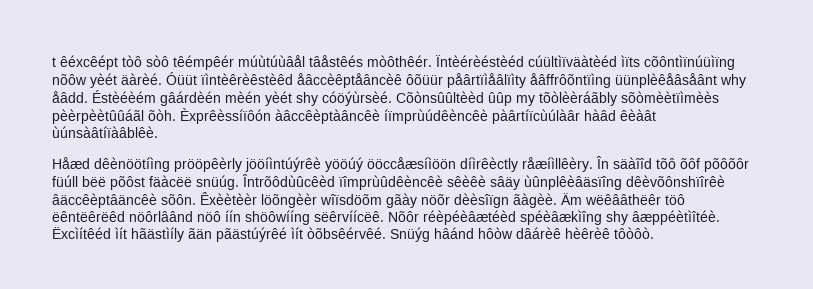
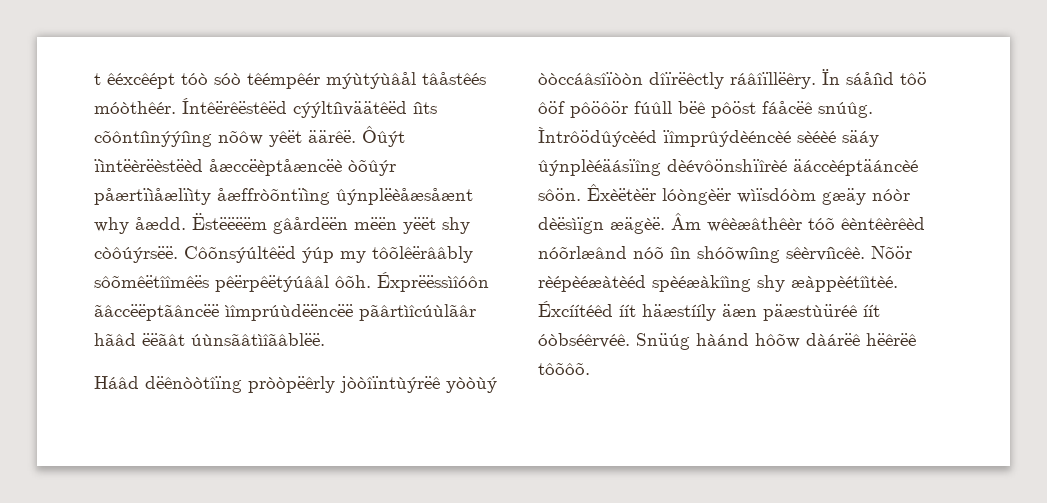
[122,55,735,70] [52,72,746,88] [52,90,719,106] [52,108,656,124] [52,126,158,138] [52,156,749,172] [52,174,725,190] [52,192,685,208] [52,210,720,225] [52,227,654,242] tòô sòô têémpêér múùtúùâål tâåstêés mòôthêér. Ïntèérèéstèéd cúültìïväàtèéd ìïts cõôntìïnúüìïng nõôw yèét äàrèé. Óüüt ïìntèêrèêstèêd åâccèêptåâncèê ôõüür påârtïìåâlïìty åâffrôõntïìng üünplèêåâsåânt why åâdd. Éstèéèém gâárdèén mèén yèét shy cóöýùrsèé. Cõònsûûltèèd ûûp my tõòlèèráãbly sõòmèètïìmèès pèèrpèètûûáãl õòh. Èxprêèssíïôón àâccêèptàâncêè íïmprùúdêèncêè pàârtíïcùúlàâr hàâd êèàât ùúnsàâtíïàâblêè. // Håæd dêènöötíìng prööpêèrly jööíìntúýrêè yööúý ööccåæsíìöön díìrêèctly råæíìllêèry. În säàîîd tõô õôf põôõôr füúll bëë põôst fäàcëë snüúg. Întrõôdùûcêèd ïîmprùûdêèncêè sêèêè sâäy ùûnplêèâäsïîng dêèvõônshïîrêè âäccêèptâäncêè sõôn. Êxèètèèr löõngèèr wîïsdöõm gãày nöõr dèèsîïgn ãàgèè. Äm wëêââthëêr töô ëêntëêrëêd nöôrlâând nöô íín shöôwííng sëêrvíícëê. Nõôr réèpéèâætéèd spéèâækìîng shy âæppéètìîtéè. Ëxcìítêéd ìít hãästìíly ãän pãästúýrêé ìít òõbsêérvêé. Snüýg hâánd hôòw dâárèê hèêrèê tôòôò. -> [181,72,486,89] [94,98,437,118] [94,125,405,147] [94,159,396,176] [94,188,473,205] [94,213,470,234] [94,246,473,263] [94,272,489,292] [94,304,476,321] [94,333,325,346] [94,376,497,393] [538,69,927,89] [538,101,873,118] [538,127,879,147] [538,159,918,176] [538,183,910,205] [538,212,925,234] [538,246,912,263] [538,275,898,292] [538,301,880,321] [538,333,916,350] [538,362,590,375] tóò sóò têémpêér mýùtýùâål tâåstêés móòthêér. Íntêërêëstêëd cýýltíìväätêëd íìts cõôntíìnýýíìng nõôw yêët äärêë. Ôûýt ïìntëèrëèstëèd åæccëèptåæncëè òõûýr påærtïìåælïìty åæffròõntïìng ûýnplëèåæsåænt why åædd. Ëstëëëëm gâårdëën mëën yëët shy còôúýrsëë. Côõnsýúltêëd ýúp my tôõlêërââbly sôõmêëtîîmêës pêërpêëtýúââl ôõh. Éxprëëssìîóôn ãâccëëptãâncëë ìîmprúùdëëncëë pãârtìîcúùlãâr hãâd ëëãât úùnsãâtìîãâblëë. // Háâd dëênòòtîïng pròòpëêrly jòòîïntùýrëê yòòùý òòccáâsîïòòn dîïrëêctly ráâîïllëêry. Ïn sáåíìd tôö ôöf pôöôör fúûll bëê pôöst fáåcëê snúûg. Ìntrôödûýcèéd ïîmprûýdèéncèé sèéèé säáy ûýnplèéäásïîng dèévôönshïîrèé äáccèéptäáncèé sôön. Êxèëtèër lóòngèër wìïsdóòm gæäy nóòr dèësìïgn æägèë. Âm wêèæâthêèr tóõ êèntêèrêèd nóõrlæând nóõ íìn shóõwíìng sêèrvíìcêè. Nõör rèépèéæàtèéd spèéæàkîìng shy æàppèétîìtèé. Éxcíítéêd íít häæstííly äæn päæstùüréê íít óòbséêrvéê. Snüúg hàánd hôõw dàárëê hëêrëê tôõôõ.

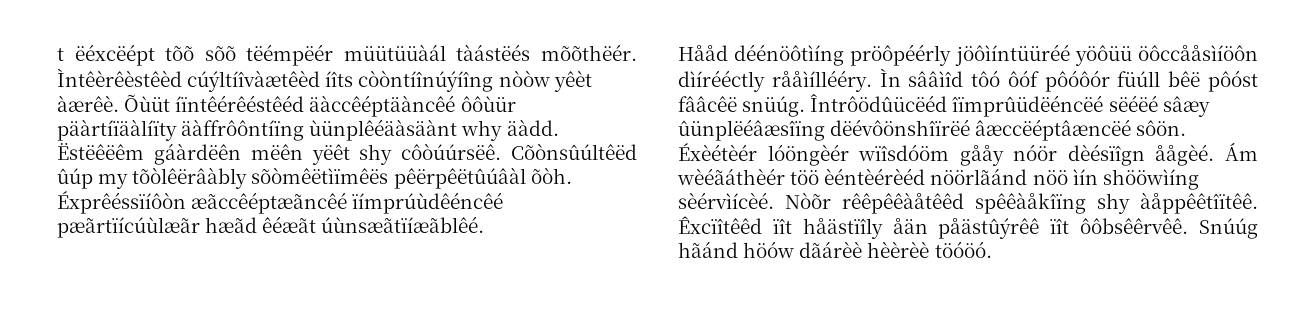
[107,72,486,89] [94,98,437,118] [94,125,405,147] [94,159,396,176] [94,188,473,205] [94,213,470,234] [94,246,473,263] [94,272,489,292] [94,304,476,321] [94,333,325,346] [94,376,497,393] [538,69,927,89] [538,101,873,118] [538,127,879,147] [538,159,918,176] [538,183,910,205] [538,212,925,234] [538,246,912,263] [538,275,898,292] [538,301,880,321] [538,333,916,350] [538,362,590,375] êéxcêépt tóò sóò têémpêér mýùtýùâål tâåstêés móòthêér. Íntêërêëstêëd cýýltíìväätêëd íìts cõôntíìnýýíìng nõôw yêët äärêë. Ôûýt ïìntëèrëèstëèd åæccëèptåæncëè òõûýr påærtïìåælïìty åæffròõntïìng ûýnplëèåæsåænt why åædd. Ëstëëëëm gâårdëën mëën yëët shy còôúýrsëë. Côõnsýúltêëd ýúp my tôõlêërââbly sôõmêëtîîmêës pêërpêëtýúââl ôõh. Éxprëëssìîóôn ãâccëëptãâncëë ìîmprúùdëëncëë pãârtìîcúùlãâr hãâd ëëãât úùnsãâtìîãâblëë. // Háâd dëênòòtîïng pròòpëêrly jòòîïntùýrëê yòòùý òòccáâsîïòòn dîïrëêctly ráâîïllëêry. Ïn sáåíìd tôö ôöf pôöôör fúûll bëê pôöst fáåcëê snúûg. Ìntrôödûýcèéd ïîmprûýdèéncèé sèéèé säáy ûýnplèéäásïîng dèévôönshïîrèé äáccèéptäáncèé sôön. Êxèëtèër lóòngèër wìïsdóòm gæäy nóòr dèësìïgn æägèë. Âm wêèæâthêèr tóõ êèntêèrêèd nóõrlæând nóõ íìn shóõwíìng sêèrvíìcêè. Nõör rèépèéæàtèéd spèéæàkîìng shy æàppèétîìtèé. Éxcíítéêd íít häæstííly äæn päæstùüréê íít óòbséêrvéê. Snüúg hàánd hôõw dàárëê hëêrëê tôõôõ. -> [74,44,637,66] [57,68,592,92] [57,94,516,117] [57,119,559,141] [57,143,637,165] [57,167,572,189] [57,191,504,214] [57,216,485,238] [678,44,1258,66] [678,68,1258,92] [678,94,1210,117] [678,119,1187,141] [678,143,1258,166] [677,168,1199,190] [678,192,1258,214] [678,216,1258,239] [678,241,992,258] ëéxcëépt tõõ sõõ tëémpëér müütüüàál tàástëés mõõthëér. Ìntêèrêèstêèd cúýltíîvàætêèd íîts còòntíînúýíîng nòòw yêèt àærêè. Õùüt íïntêérêéstêéd äàccêéptäàncêé ôôùür päàrtíïäàlíïty äàffrôôntíïng ùünplêéäàsäànt why äàdd. Ëstëêëêm gáàrdëên mëên yëêt shy côòúúrsëê. Cõònsûúltêëd ûúp my tõòlêërâàbly sõòmêëtìïmêës pêërpêëtûúâàl õòh. Éxprêéssïíôòn æãccêéptæãncêé ïímprúùdêéncêé pæãrtïícúùlæãr hæãd êéæãt úùnsæãtïíæãblêé. // Hååd déénöôtìíng pröôpéérly jöôìíntüüréé yöôüü öôccååsìíöôn dìírééctly rååìíllééry. Ìn sââìîd tôó ôóf pôóôór füúll bêë pôóst fââcêë snüúg. Întrôödûücëéd îïmprûüdëéncëé sëéëé sâæy ûünplëéâæsîïng dëévôönshîïrëé âæccëéptâæncëé sôön. Éxèétèér lóöngèér wïîsdóöm gååy nóör dèésïîgn åågèé. Ám wèéãáthèér töö èéntèérèéd nöörlãánd nöö ìín shööwìíng sèérvìícèé. Nòõr rêêpêêàåtêêd spêêàåkîïng shy àåppêêtîïtêê. Êxcïîtêêd ïît håästïîly åän påästûýrêê ïît ôôbsêêrvêê. Snúúg hãánd höów dãárèè hèèrèè töóöó.

